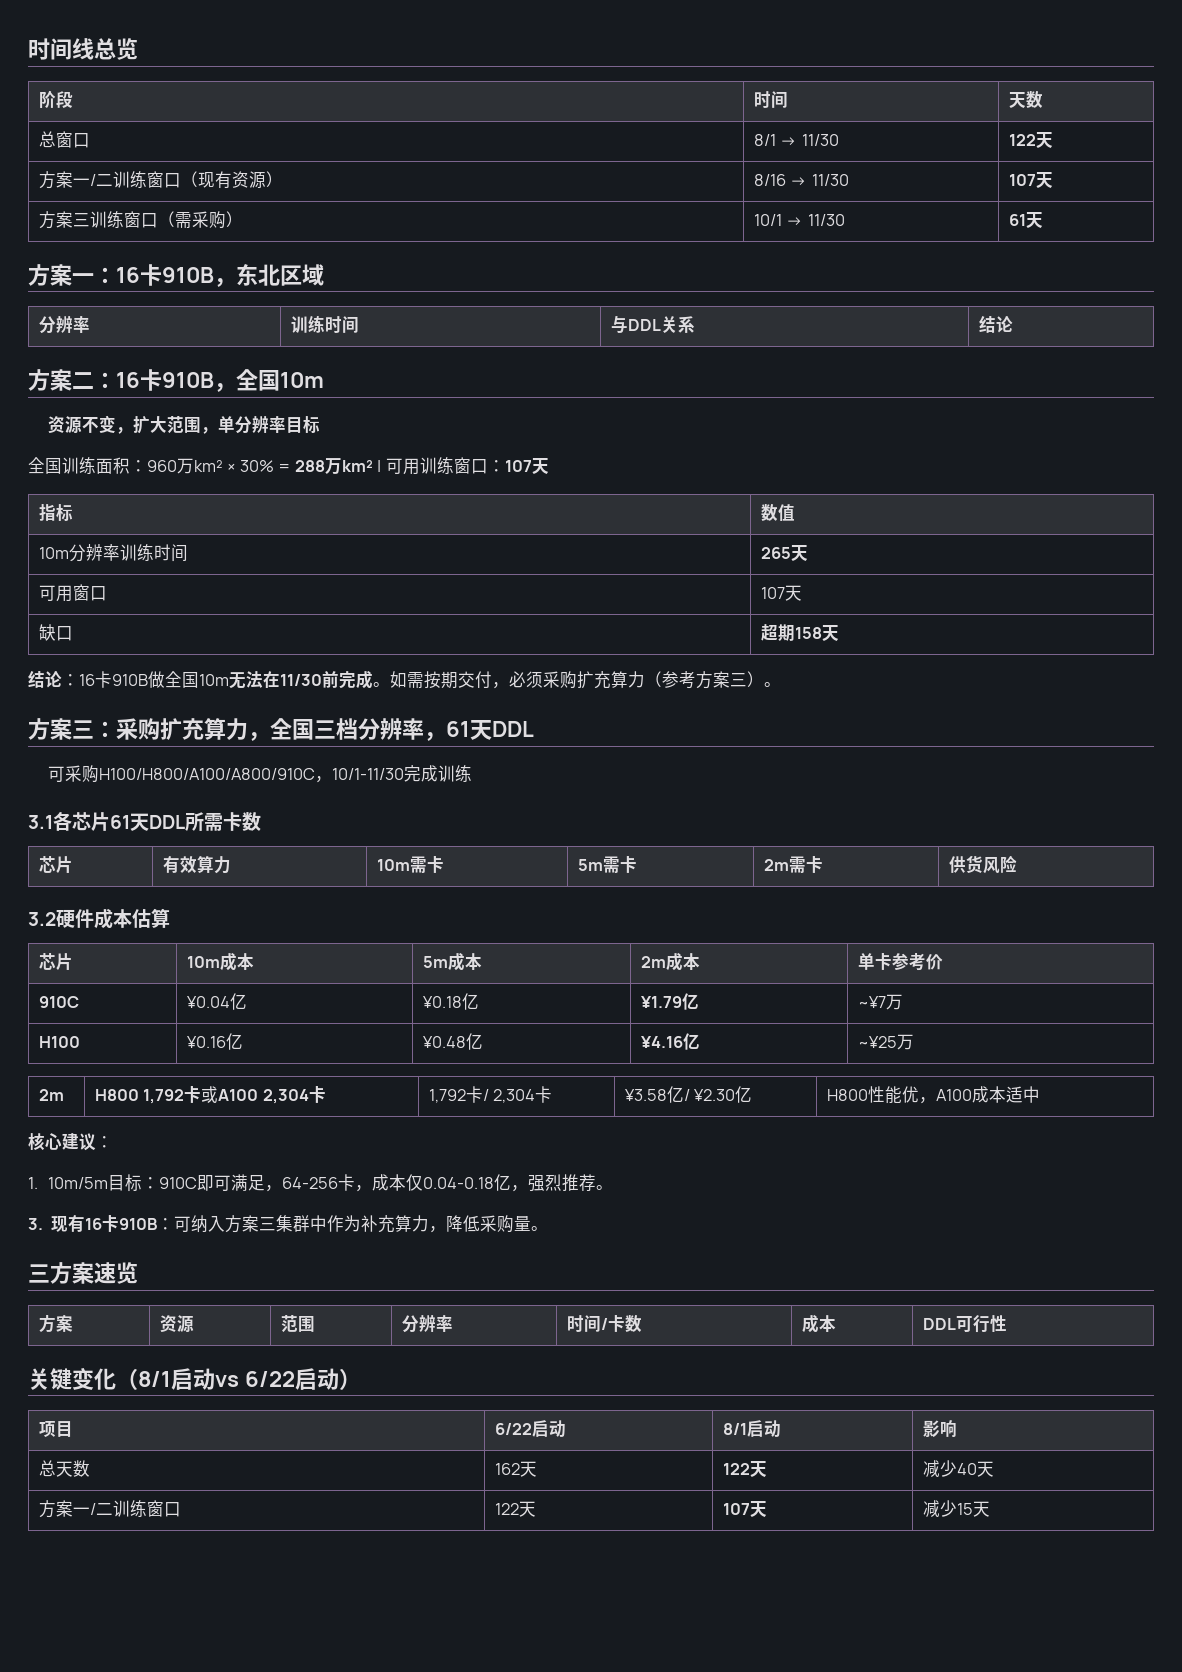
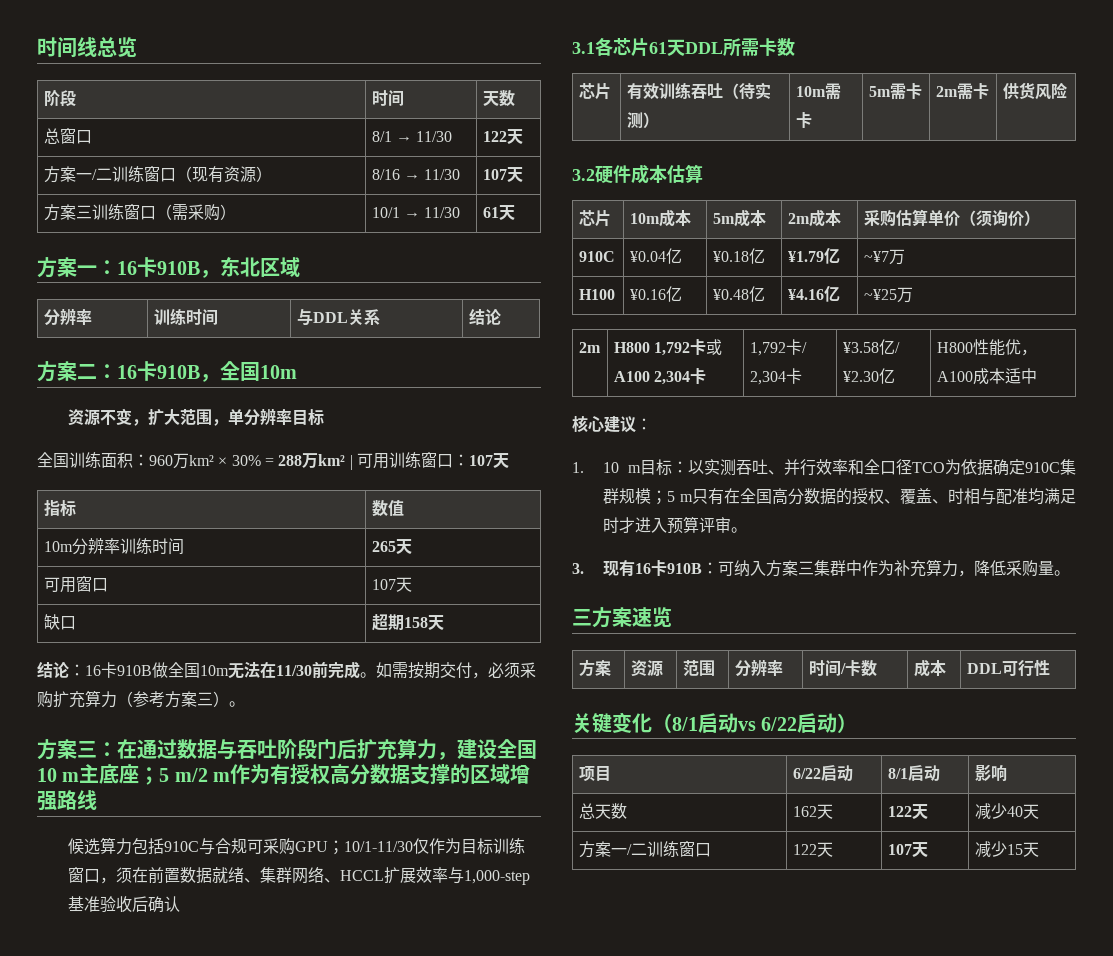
[116,718,534,741] [47,765,472,783] 采购扩充算力，全国三档分辨率，61天DDL // 可采购H100/H800/A100/A800/910C，10/1-11/30完成训练 -> [117,738,537,760] [37,764,531,785] [37,790,97,811] [68,837,526,855] [68,866,531,885] [68,896,181,913] 在通过数据与吞吐阶段门后扩充算力，建设全国10 m主底座；5 m/2 m作为有授权高分数据支撑的区域增强路线 // 候选算力包括910C与合规可采购GPU；10/1-11/30仅作为目标训练窗口，须在前置数据就绪、集群网络、HCCL扩展效率与1,000-step基准验收后确认
[196,855,231,874] 算力 -> [658,82,771,99] [626,112,659,128] 训练吞吐（待实测）
[857,953,943,971] 单卡参考价 -> [863,209,1040,227] 采购估算单价（须询价）
[47,1174,596,1192] 10m/5m目标：910C即可满足，64-256卡，成本仅0.04-0.18亿，强烈推荐 -> [603,459,1076,476] [603,488,1076,505] [603,516,732,534] 10 m目标：以实测吞吐、并行效率和全口径TCO为依据确定910C集群规模；5 m只有在全国高分数据的授权、覆盖、时相与配准均满足时才进入预算评审

